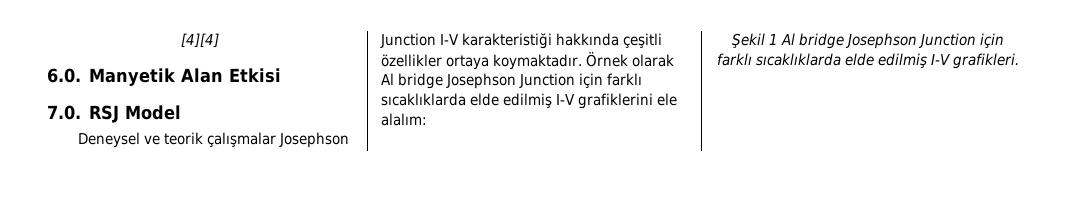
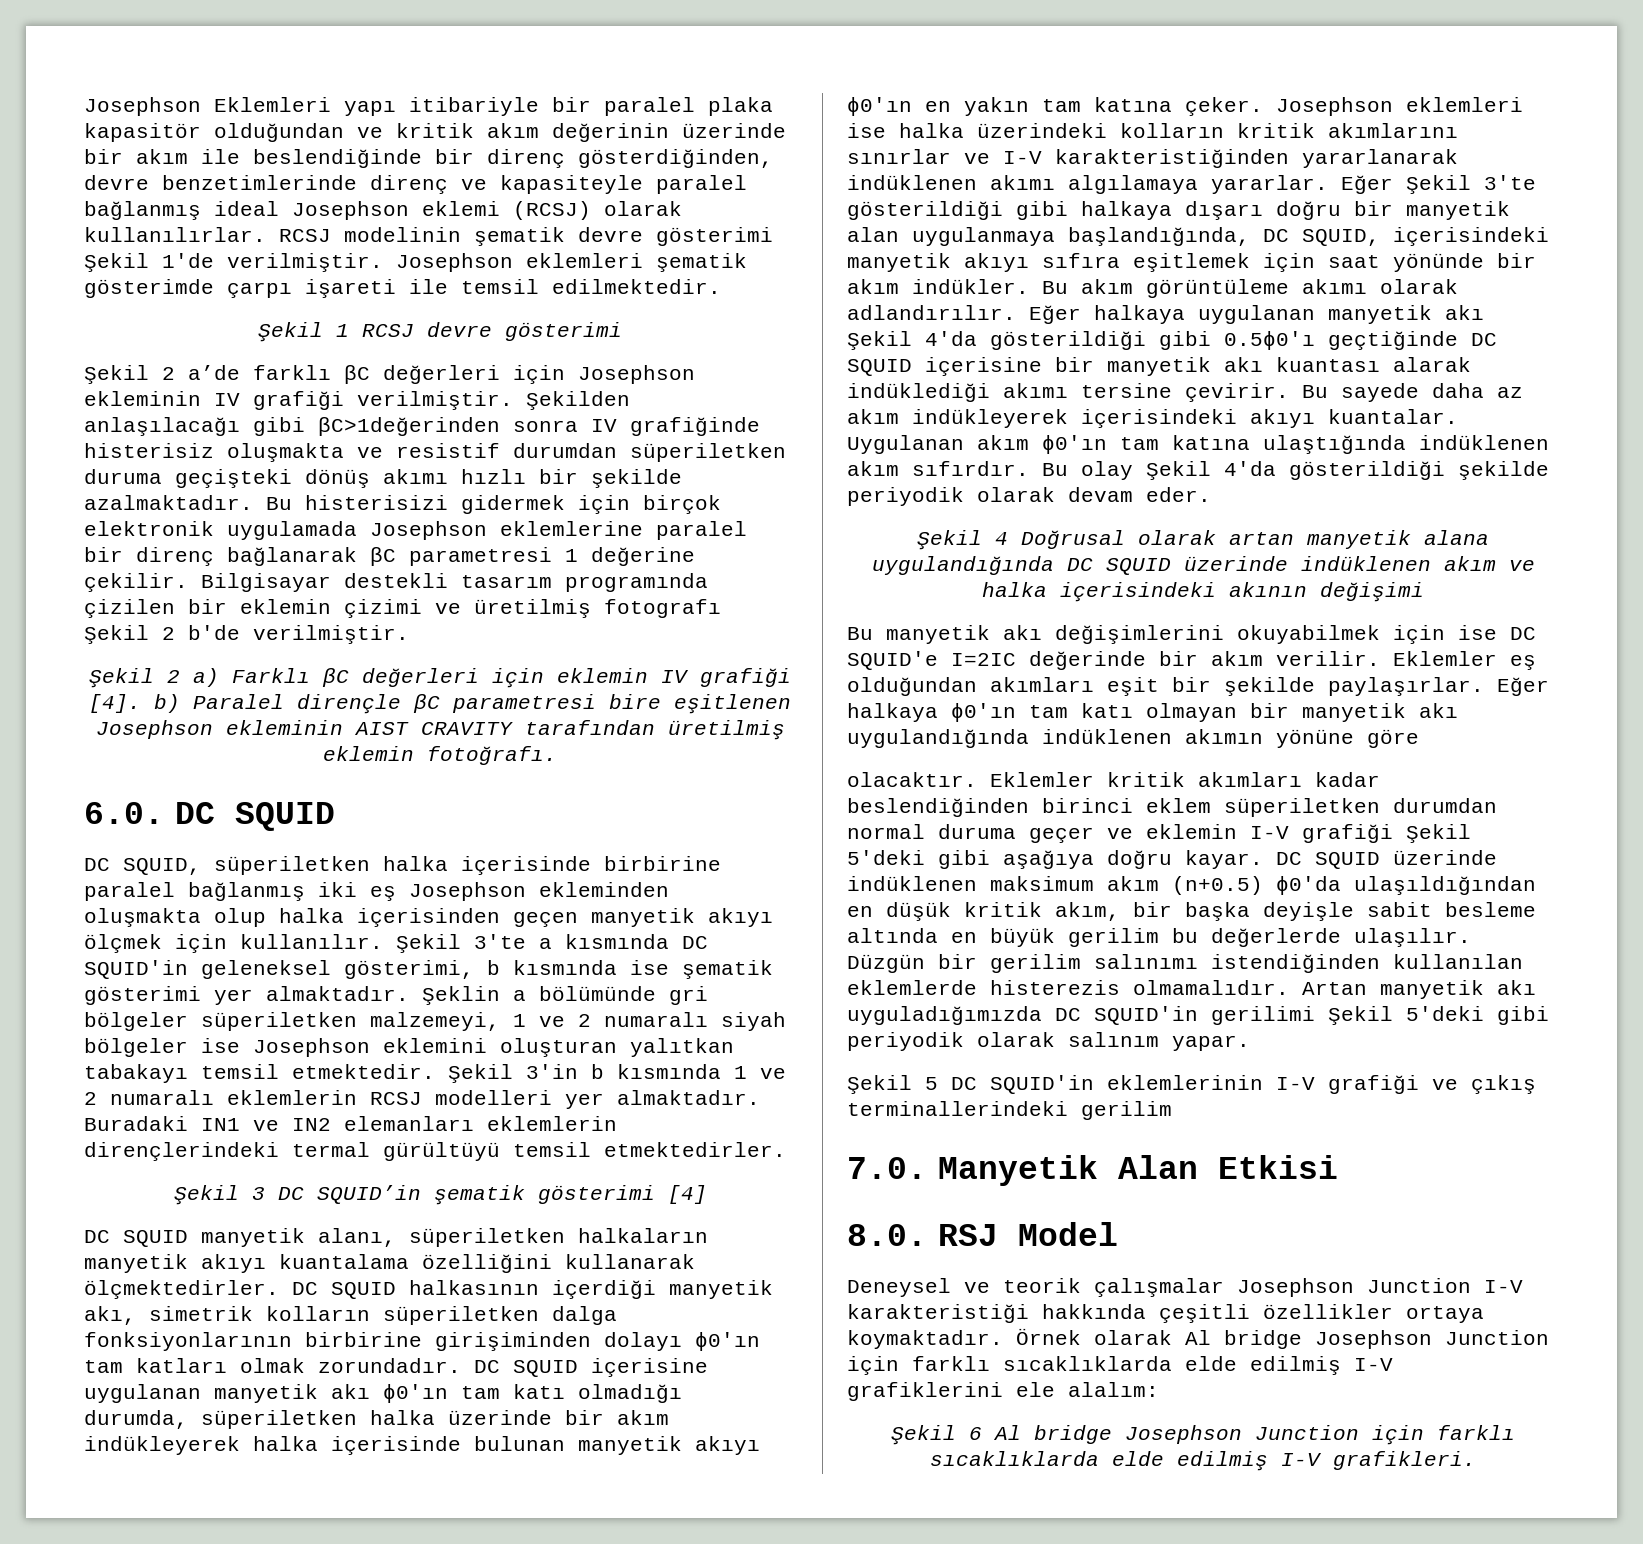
[181,33,219,47] [47,68,81,83] [4][4] // 6.0. -> [84,97,773,116] [84,123,786,142] [84,149,773,168] [84,175,747,194] [84,201,682,220] [84,227,773,246] [84,253,747,272] [84,279,721,298] [258,322,622,342] [84,365,695,384] [84,391,630,410] [84,417,760,436] [84,443,786,462] [84,469,682,488] [84,495,721,514] [84,521,747,540] [84,547,695,566] [84,573,708,592] [84,599,721,618] [84,625,409,644] [89,668,791,688] [89,694,791,714] [95,720,785,740] [323,746,557,765] [84,802,335,831] [84,856,721,875] [84,882,669,901] [84,908,773,927] [84,934,708,953] [84,960,773,979] [84,986,708,1005] [84,1012,786,1031] [84,1038,734,1057] [84,1064,786,1083] [84,1090,760,1109] [84,1116,617,1131] [84,1142,786,1161] [173,1185,707,1205] [84,1228,708,1247] [84,1254,695,1273] [84,1280,773,1299] [84,1306,617,1325] [84,1332,760,1351] [84,1358,708,1377] [84,1384,682,1403] [84,1410,669,1429] [84,1436,760,1455] [847,97,1523,116] [847,123,1458,138] [847,149,1458,168] [847,175,1536,194] [847,201,1510,220] [847,227,1549,246] [847,253,1536,272] [847,279,1458,298] [847,305,1484,324] [847,331,1497,350] [847,357,1471,376] [847,383,1523,402] [847,409,1458,428] [847,435,1549,454] [847,461,1549,480] [847,487,1211,506] [917,530,1489,550] [871,556,1535,575] [982,582,1424,602] [847,625,1536,644] [847,651,1536,670] [847,677,1549,696] [847,703,1458,722] [847,729,1419,748] [847,772,1380,787] [847,798,1497,817] [847,824,1471,843] [847,850,1497,869] [847,876,1536,895] [847,902,1536,921] [847,928,1471,947] [847,954,1523,973] [847,980,1536,999] [847,1006,1549,1025] [847,1032,1250,1051] [847,1075,1536,1094] [847,1101,1172,1120] [847,1157,927,1179] Josephson Eklemleri yapı itibariyle bir paralel plaka kapasitör olduğundan ve kritik akım değerinin üzerinde bir akım ile beslendiğinde bir direnç gösterdiğinden, devre benzetimlerinde direnç ve kapasiteyle paralel bağlanmış ideal Josephson eklemi (RCSJ) olarak kullanılırlar. RCSJ modelinin şematik devre gösterimi Şekil 1'de verilmiştir. Josephson eklemleri şematik gösterimde çarpı işareti ile temsil edilmektedir. // Şekil 1 RCSJ devre gösterimi // Şekil 2 a’de farklı βC değerleri için Josephson ekleminin IV grafiği verilmiştir. Şekilden anlaşılacağı gibi βC>1değerinden sonra IV grafiğinde histerisiz oluşmakta ve resistif durumdan süperiletken duruma geçişteki dönüş akımı hızlı bir şekilde azalmaktadır. Bu histerisizi gidermek için birçok elektronik uygulamada Josephson eklemlerine paralel bir direnç bağlanarak βC parametresi 1 değerine çekilir. Bilgisayar destekli tasarım programında çizilen bir eklemin çizimi ve üretilmiş fotografı Şekil 2 b'de verilmiştir. // Şekil 2 a) Farklı βC değerleri için eklemin IV grafiği [4]. b) Paralel dirençle βC parametresi bire eşitlenen Josephson ekleminin AIST CRAVITY tarafından üretilmiş eklemin fotoğrafı. // 6.0. DC SQUID // DC SQUID, süperiletken halka içerisinde birbirine paralel bağlanmış iki eş Josephson ekleminden oluşmakta olup halka içerisinden geçen manyetik akıyı ölçmek için kullanılır. Şekil 3'te a kısmında DC SQUID'in geleneksel gösterimi, b kısmında ise şematik gösterimi yer almaktadır. Şeklin a bölümünde gri bölgeler süperiletken malzemeyi, 1 ve 2 numaralı siyah bölgeler ise Josephson eklemini oluşturan yalıtkan tabakayı temsil etmektedir. Şekil 3'in b kısmında 1 ve 2 numaralı eklemlerin RCSJ modelleri yer almaktadır. Buradaki IN1 ve IN2 elemanları eklemlerin dirençlerindeki termal gürültüyü temsil etmektedirler. // Şekil 3 DC SQUID’in şematik gösterimi [4] // DC SQUID manyetik alanı, süperiletken halkaların manyetik akıyı kuantalama özelliğini kullanarak ölçmektedirler. DC SQUID halkasının içerdiği manyetik akı, simetrik kolların süperiletken dalga fonksiyonlarının birbirine girişiminden dolayı ϕ0'ın tam katları olmak zorundadır. DC SQUID içerisine uygulanan manyetik akı ϕ0'ın tam katı olmadığı durumda, süperiletken halka üzerinde bir akım indükleyerek halka içerisinde bulunan manyetik akıyı ϕ0'ın en yakın tam katına çeker. Josephson eklemleri ise halka üzerindeki kolların kritik akımlarını sınırlar ve I-V karakteristiğinden yararlanarak indüklenen akımı algılamaya yararlar. Eğer Şekil 3'te gösterildiği gibi halkaya dışarı doğru bir manyetik alan uygulanmaya başlandığında, DC SQUID, içerisindeki manyetik akıyı sıfıra eşitlemek için saat yönünde bir akım indükler. Bu akım görüntüleme akımı olarak adlandırılır. Eğer halkaya uygulanan manyetik akı Şekil 4'da gösterildiği gibi 0.5ϕ0'ı geçtiğinde DC SQUID içerisine bir manyetik akı kuantası alarak indüklediği akımı tersine çevirir. Bu sayede daha az akım indükleyerek içerisindeki akıyı kuantalar. Uygulanan akım ϕ0'ın tam katına ulaştığında indüklenen akım sıfırdır. Bu olay Şekil 4'da gösterildiği şekilde periyodik olarak devam eder. // Şekil 4 Doğrusal olarak artan manyetik alana uygulandığında DC SQUID üzerinde indüklenen akım ve halka içerisindeki akının değişimi // Bu manyetik akı değişimlerini okuyabilmek için ise DC SQUID'e I=2IC değerinde bir akım verilir. Eklemler eş olduğundan akımları eşit bir şekilde paylaşırlar. Eğer halkaya ϕ0'ın tam katı olmayan bir manyetik akı uygulandığında indüklenen akımın yönüne göre // olacaktır. Eklemler kritik akımları kadar beslendiğinden birinci eklem süperiletken durumdan normal duruma geçer ve eklemin I-V grafiği Şekil 5'deki gibi aşağıya doğru kayar. DC SQUID üzerinde indüklenen maksimum akım (n+0.5) ϕ0'da ulaşıldığından en düşük kritik akım, bir başka deyişle sabit besleme altında en büyük gerilim bu değerlerde ulaşılır. Düzgün bir gerilim salınımı istendiğinden kullanılan eklemlerde histerezis olmamalıdır. Artan manyetik akı uyguladığımızda DC SQUID'in gerilimi Şekil 5'deki gibi periyodik olarak salınım yapar. // Şekil 5 DC SQUID'in eklemlerinin I-V grafiği ve çıkış terminallerindeki gerilim // 7.0.
[47,105,81,120] 7.0. -> [847,1224,927,1246] 8.0.
[768,34,778,45] 1 -> [969,1427,982,1440] 6

